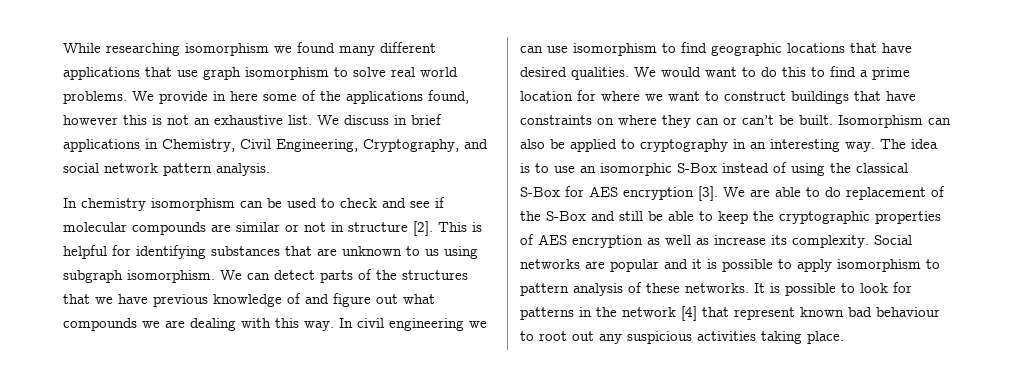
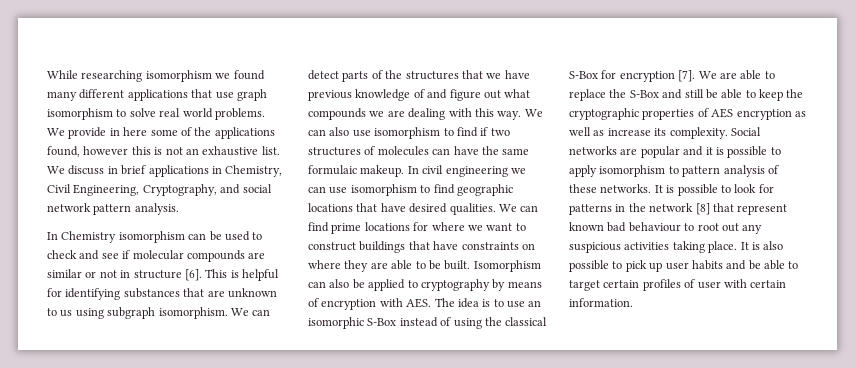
[81,198,146,211] chemistry -> [61,231,117,243] Chemistry
[413,221,433,236] [2]. -> [184,269,202,281] [6].
(334, 326) none -> [524,109,543,117] [308,127,510,139] [308,146,530,156] [308,165,405,177] We can also use isomorphism to find if two structures of molecules can have the same formulaic makeup.
[661,66,910,80] [520,91,573,101] would want to do this to find a prime location -> [520,205,539,212] [308,222,410,234] can find prime locations
[696,115,774,125] can or can’t -> [370,260,426,270] are able to
[733,139,875,152] in an interesting way. -> [492,279,542,291] [308,298,432,310] by means of encryption with AES.
[589,186,718,201] AES encryption [3]. -> [619,70,696,82] encryption [7].
[825,186,945,200] do replacement of -> [569,89,606,101] replace
[681,306,697,321] [4] -> [695,203,710,215] [8]
(844, 337) none -> [740,241,784,250] [569,260,799,272] [569,279,787,291] [569,298,633,307] It is also possible to pick up user habits and be able to target certain profiles of user with certain information.

